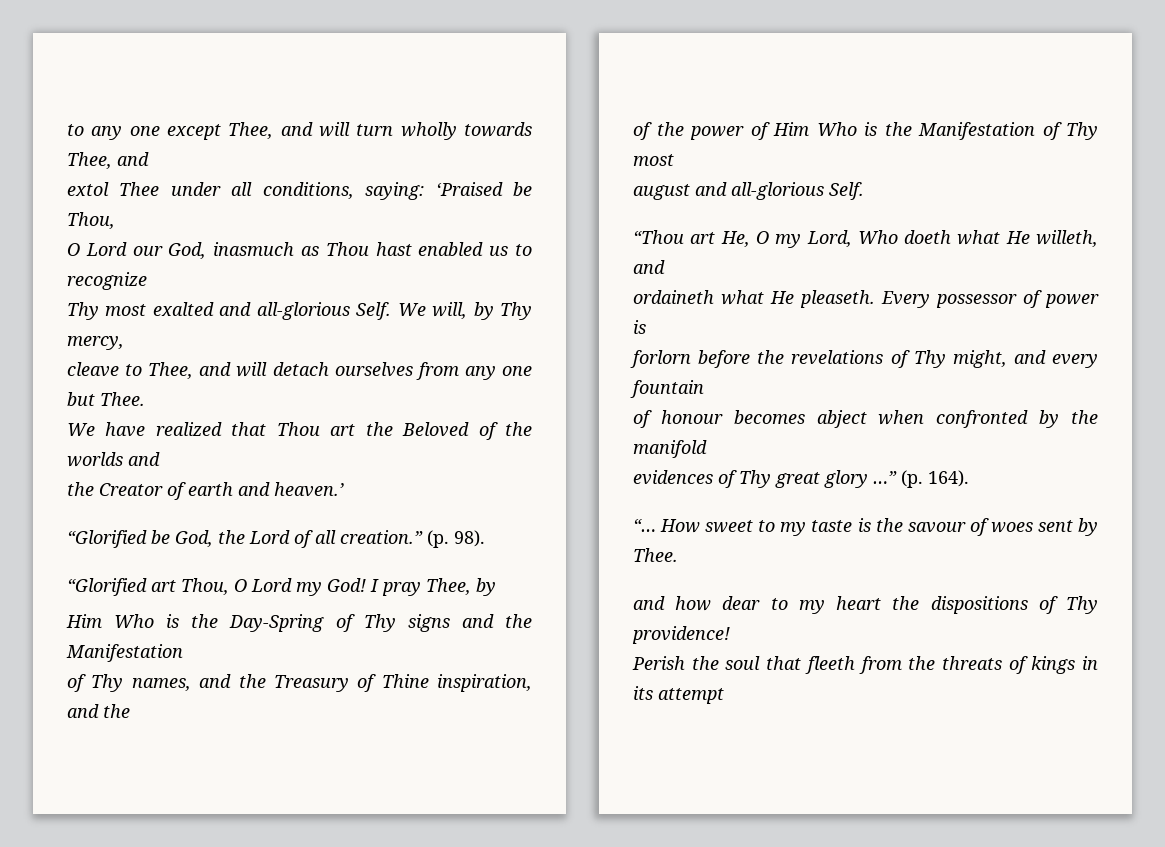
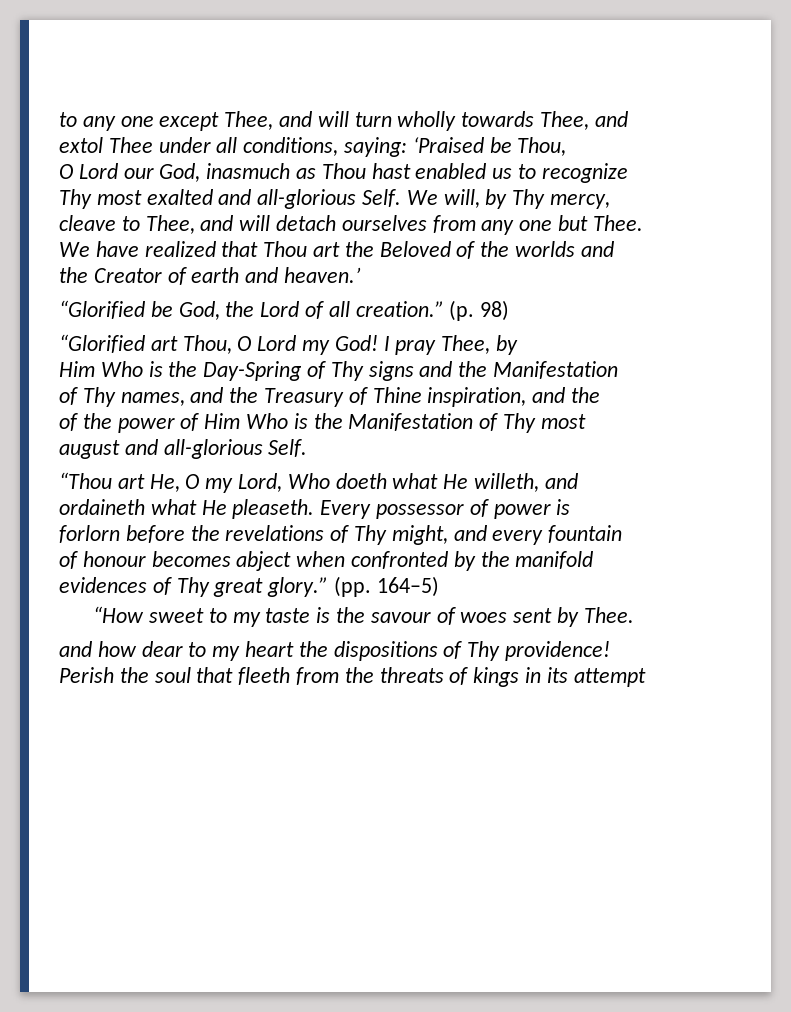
[454,530,485,547] 98). -> [480,300,510,321] 98)
[824,470,969,488] [633,518,701,533] glory …” (p. 164). // “… How -> [267,576,439,597] [93,606,145,623] glory.” (pp. 164–5) // “How

